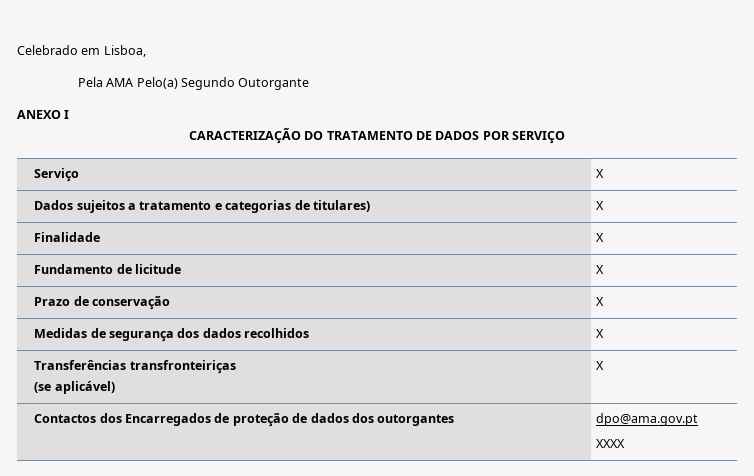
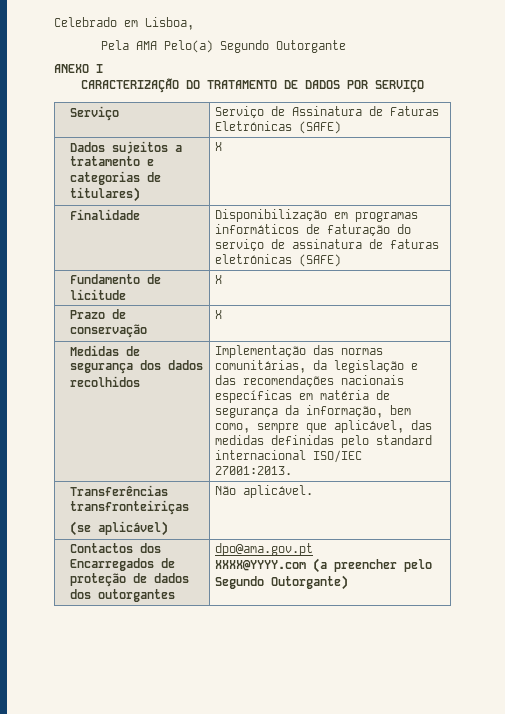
[596,169,605,178] X -> [215,106,440,118] [215,121,342,134] Serviço de Assinatura de Faturas Eletrónicas (SAFE)
[596,233,605,242] X -> [215,209,419,222] [215,224,412,236] [215,239,440,251] [215,254,342,267] Disponibilização em programas informáticos de faturação do serviço de assinatura de faturas eletrónicas (SAFE)
[596,329,605,338] X -> [215,345,384,358] [215,360,419,373] [215,375,405,387] [215,390,391,403] [215,405,412,418] [215,420,433,433] [215,435,433,448] [215,450,363,463] [215,466,293,475] Implementação das normas comunitárias, da legislação e das recomendações nacionais específicas em matéria de segurança da informação, bem como, sempre que aplicável, das medidas definidas pelo standard internacional ISO/IEC 27001:2013.
[596,361,605,370] X -> [215,485,314,498] Não aplicável.
[596,439,626,448] XXXX -> [215,558,433,573] [215,575,349,590] XXXX@YYYY.com (a preencher pelo Segundo Outorgante)

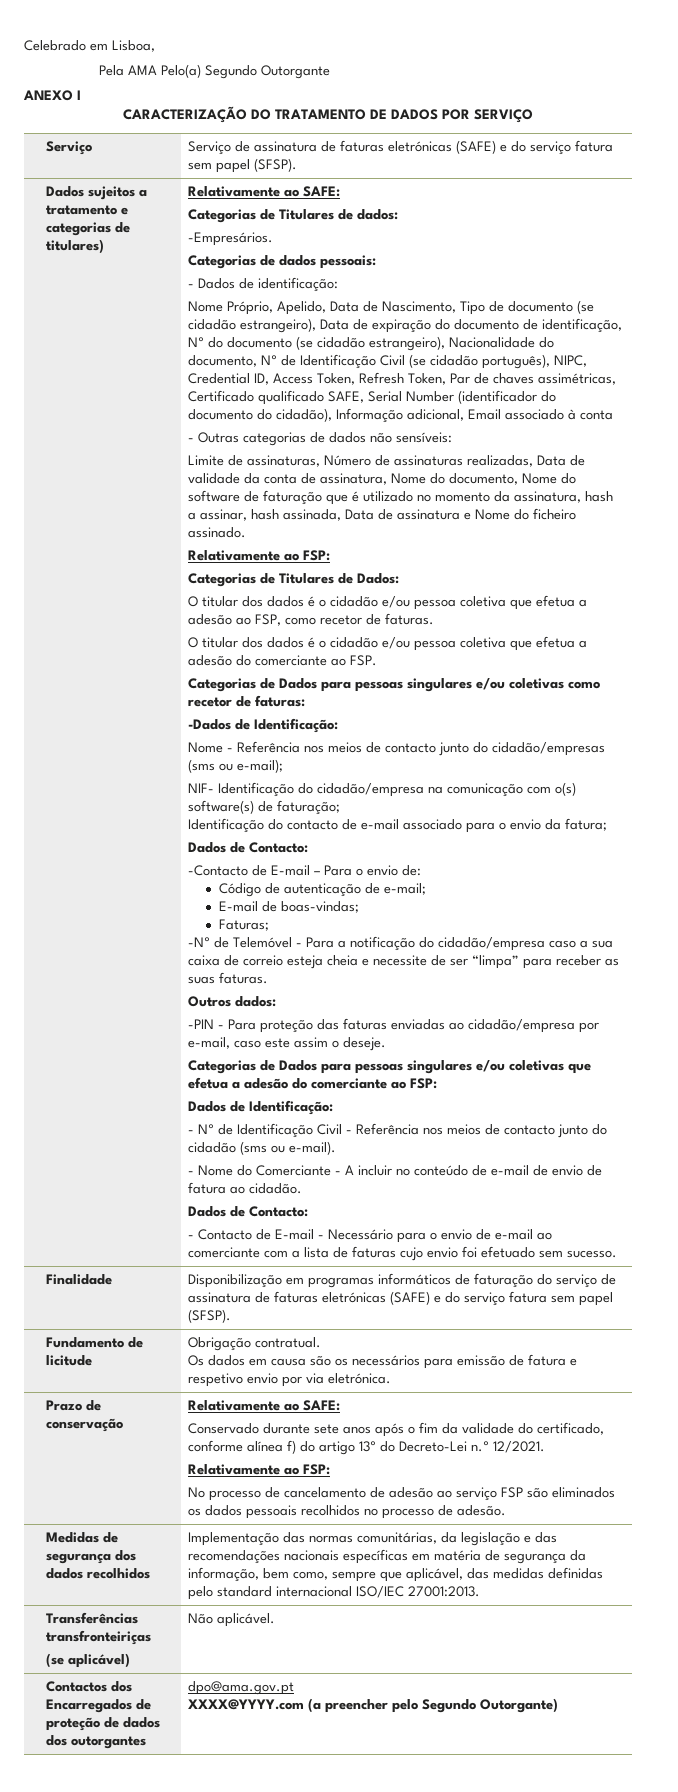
[292,106,440,116] [215,121,342,134] Assinatura de Faturas Eletrónicas (SAFE) -> [254,140,614,155] [188,158,298,173] assinatura de faturas eletrónicas (SAFE) e do serviço fatura sem papel (SFSP).
[215,142,223,151] X -> [188,186,341,197] [188,209,399,223] [188,232,274,246] [188,255,377,269] [188,277,339,292] [188,300,595,315] [188,318,623,333] [188,336,555,351] [188,354,588,369] [188,372,617,385] [188,390,557,405] [188,408,614,423] [188,432,453,446] [188,455,586,467] [188,473,577,485] [188,490,614,505] [188,508,577,521] [188,527,247,538] [188,550,331,561] [188,573,400,587] [188,595,588,610] [188,613,435,626] [188,636,588,651] [188,655,378,666] [188,678,601,692] [188,695,306,707] [188,718,339,733] [188,741,606,756] [188,759,284,773] [188,782,577,797] [188,800,341,815] [188,818,608,833] [188,842,309,853] [188,865,422,876] [219,883,427,897] [219,901,360,913] [219,919,270,931] [188,936,614,951] [188,955,620,969] [188,972,269,984] [188,996,277,1007] [188,1018,600,1033] [188,1037,387,1051] [188,1060,592,1074] [188,1077,438,1089] [188,1100,334,1115] [188,1123,608,1138] [188,1141,337,1155] [188,1165,603,1176] [188,1182,303,1194] [188,1206,309,1217] [188,1229,553,1243] [188,1246,618,1261] Relativamente ao SAFE: // Categorias de Titulares de dados: // -Empresários. // Categorias de dados pessoais: // - Dados de identificação: // Nome Próprio, Apelido, Data de Nascimento, Tipo de documento (se cidadão estrangeiro), Data de expiração do documento de identificação, Nº do documento (se cidadão estrangeiro), Nacionalidade do documento, Nº de Identificação Civil (se cidadão português), NIPC, Credential ID, Access Token, Refresh Token, Par de chaves assimétricas, Certificado qualificado SAFE, Serial Number (identificador do documento do cidadão), Informação adicional, Email associado à conta // - Outras categorias de dados não sensíveis: // Limite de assinaturas, Número de assinaturas realizadas, Data de validade da conta de assinatura, Nome do documento, Nome do software de faturação que é utilizado no momento da assinatura, hash a assinar, hash assinada, Data de assinatura e Nome do ficheiro assinado. // Relativamente ao FSP: // Categorias de Titulares de Dados: // O titular dos dados é o cidadão e/ou pessoa coletiva que efetua a adesão ao FSP, como recetor de faturas. // O titular dos dados é o cidadão e/ou pessoa coletiva que efetua a adesão do comerciante ao FSP. // Categorias de Dados para pessoas singulares e/ou coletivas como recetor de faturas: // -Dados de Identificação: // Nome - Referência nos meios de contacto junto do cidadão/empresas (sms ou e-mail); // NIF- Identificação do cidadão/empresa na comunicação com o(s) software(s) de faturação; // Identificação do contacto de e-mail associado para o envio da fatura; // Dados de Contacto: // -Contacto de E-mail – Para o envio de: // Código de autenticação de e-mail; // E-mail de boas-vindas; // Faturas; // -Nº de Telemóvel - Para a notificação do cidadão/empresa caso a sua caixa de correio esteja cheia e necessite de ser “limpa” para receber as suas faturas. // Outros dados: // -PIN - Para proteção das faturas enviadas ao cidadão/empresa por e-mail, caso este assim o deseje. // Categorias de Dados para pessoas singulares e/ou coletivas que efetua a adesão do comerciante ao FSP: // Dados de Identificação: // - Nº de Identificação Civil - Referência nos meios de contacto junto do cidadão (sms ou e-mail). // - Nome do Comerciante - A incluir no conteúdo de e-mail de envio de fatura ao cidadão. // Dados de Contacto: // - Contacto de E-mail - Necessário para o envio de e-mail ao comerciante com a lista de faturas cujo envio foi efetuado sem sucesso.
[69,274,161,284] [69,289,126,300] [215,275,223,284] [69,309,126,319] [69,324,147,338] [215,310,223,319] // Fundamento de licitude | X // Prazo de conservação | X -> [434,1291,614,1306] [188,1309,232,1323] [46,1337,144,1348] [46,1355,93,1366] [188,1337,322,1351] [188,1354,578,1369] [188,1373,392,1387] [46,1400,102,1411] [46,1418,124,1432] [188,1400,341,1411] [188,1422,605,1437] [188,1440,546,1455] [188,1464,331,1475] [188,1487,616,1501] [188,1505,507,1519] e do serviço fatura sem papel (SFSP). // Fundamento de licitude | Obrigação contratual. // Os dados em causa são os necessários para emissão de fatura e respetivo envio por via eletrónica. // Prazo de conservação | Relativamente ao SAFE: // Conservado durante sete anos após o fim da validade do certificado, conforme alínea f) do artigo 13º do Decreto-Lei n.º 12/2021. // Relativamente ao FSP: // No processo de cancelamento de adesão ao serviço FSP são eliminados os dados pessoais recolhidos no processo de adesão.

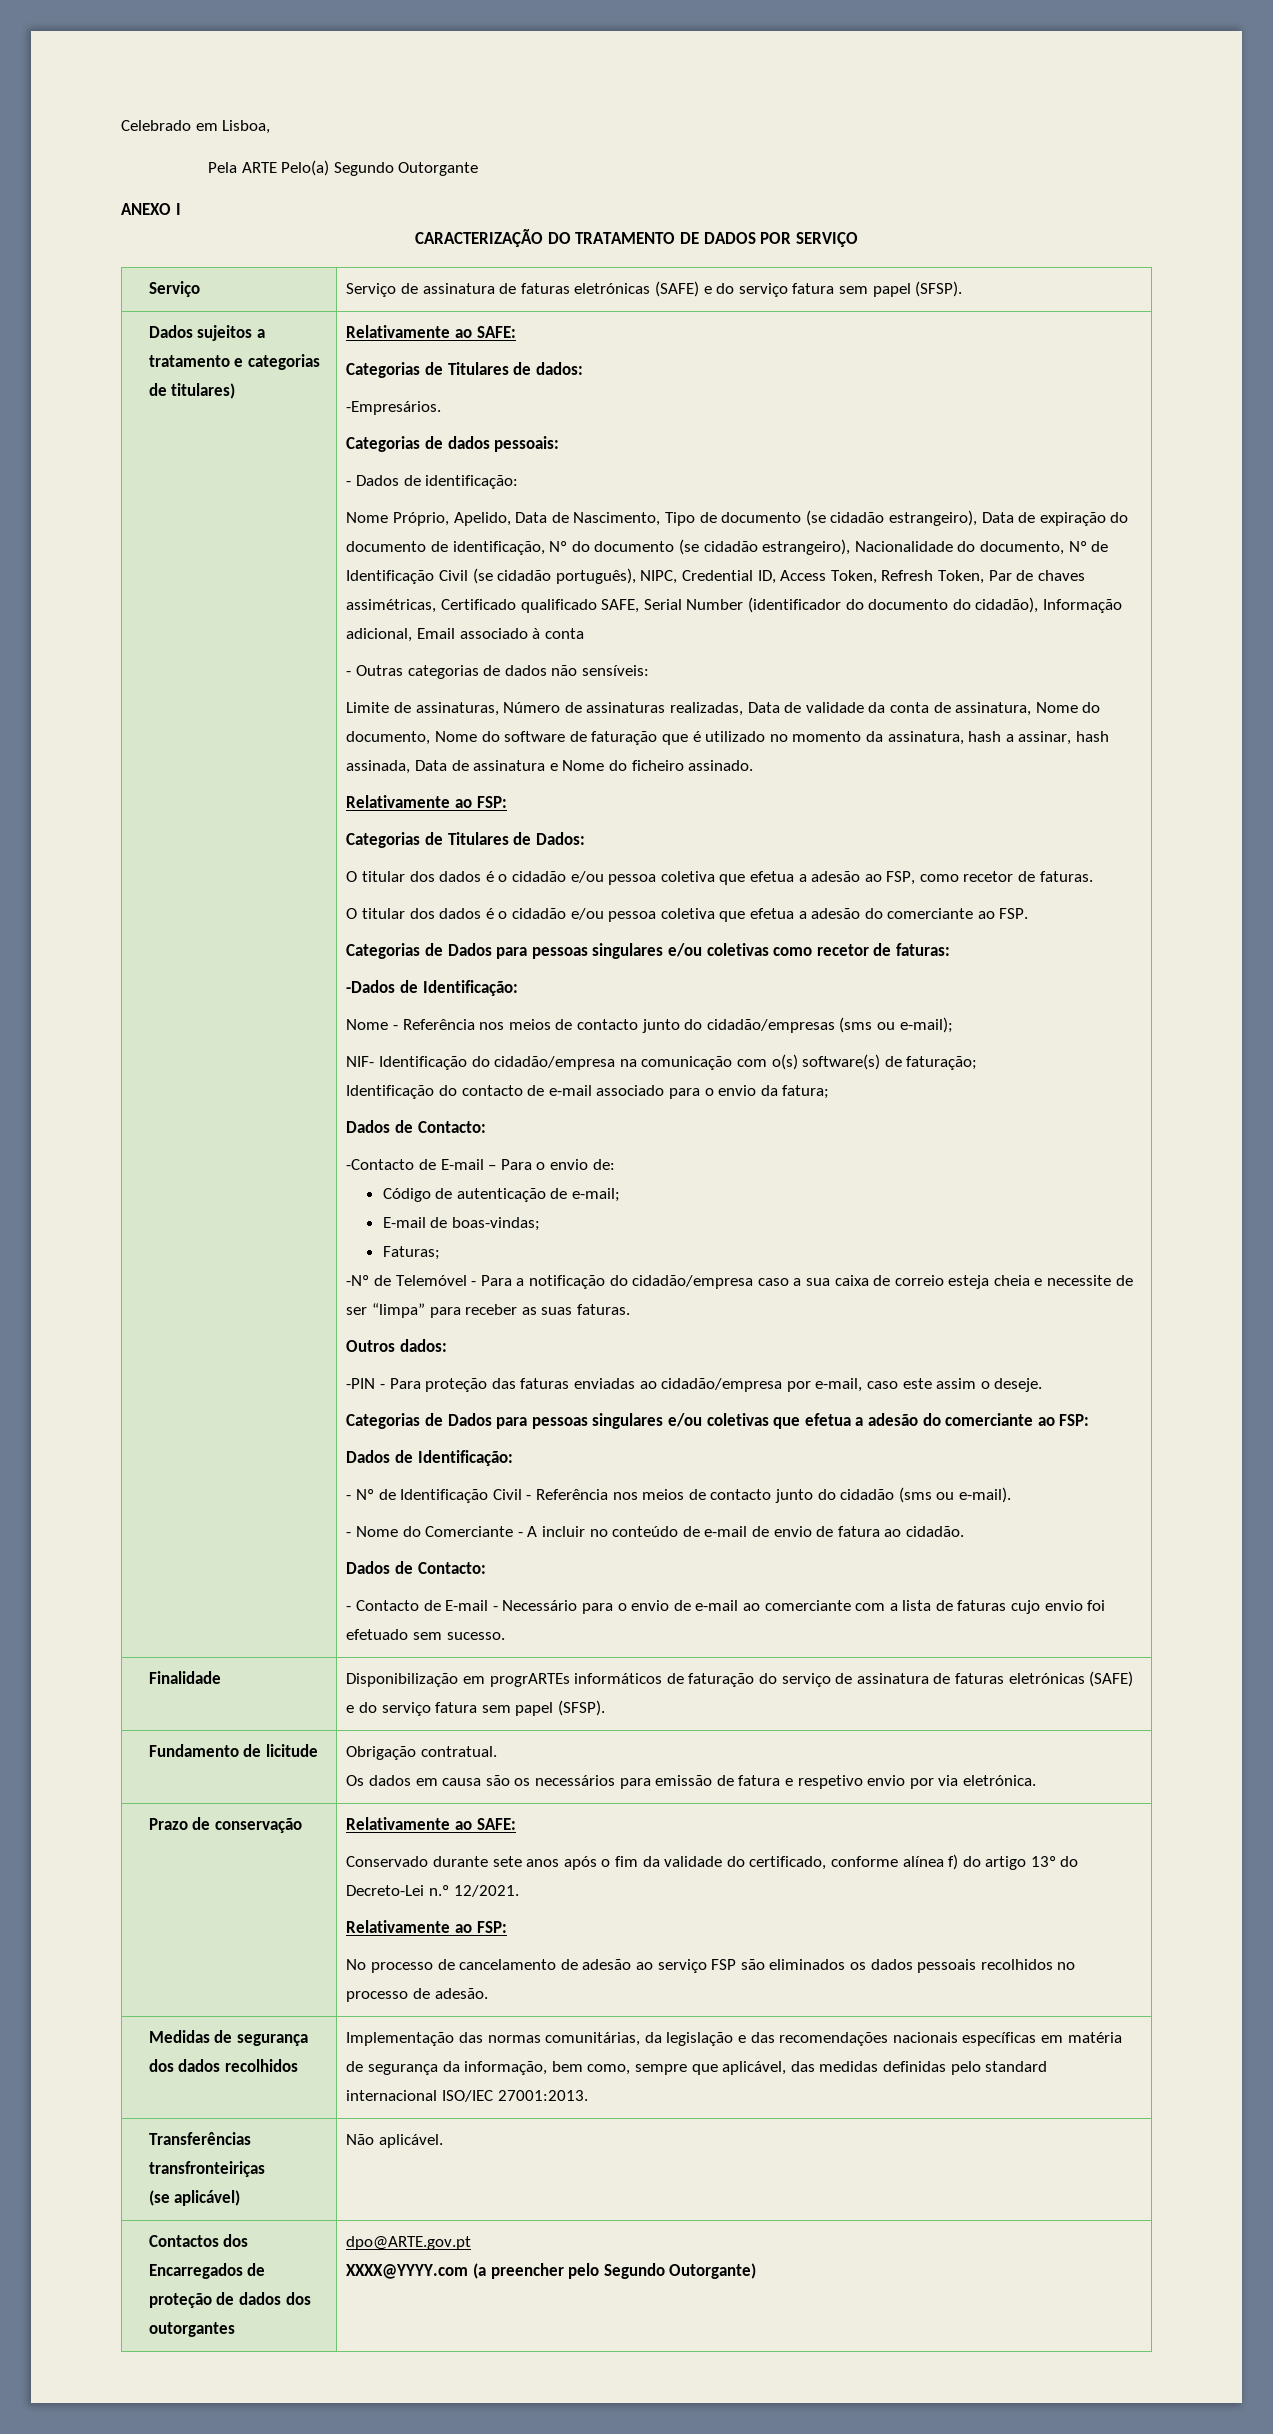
[127,65,157,75] AMA -> [241,162,277,173] ARTE
[308,1277,375,1288] programas -> [489,1673,570,1687] progrARTEs
[188,1681,295,1695] dpo@ama.gov.pt -> [346,2236,472,2250] dpo@ARTE.gov.pt

